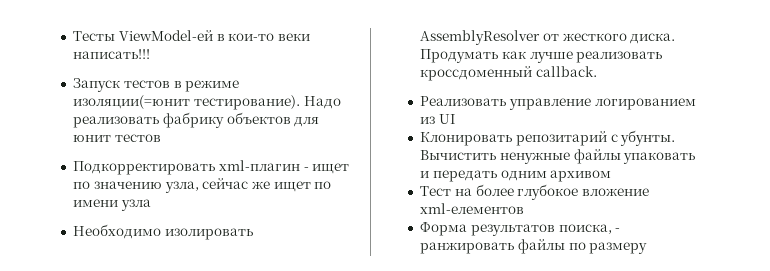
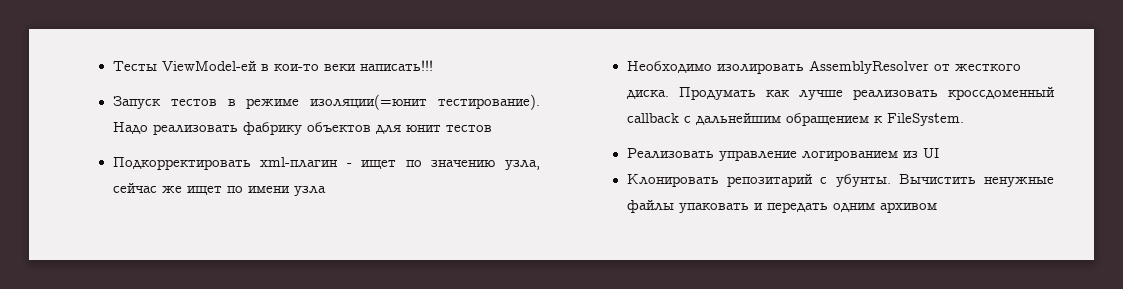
[536,66,598,77] callback. -> [626,113,964,126] callback с дальнейшим обращением к FileSystem.
[420,184,650,200] [420,203,525,214] [420,222,621,236] [420,239,648,254] // Тест на более глубокое вложение xml-елементов // Форма результатов поиска, - ранжировать файлы по размеру -> (937, 207) none

